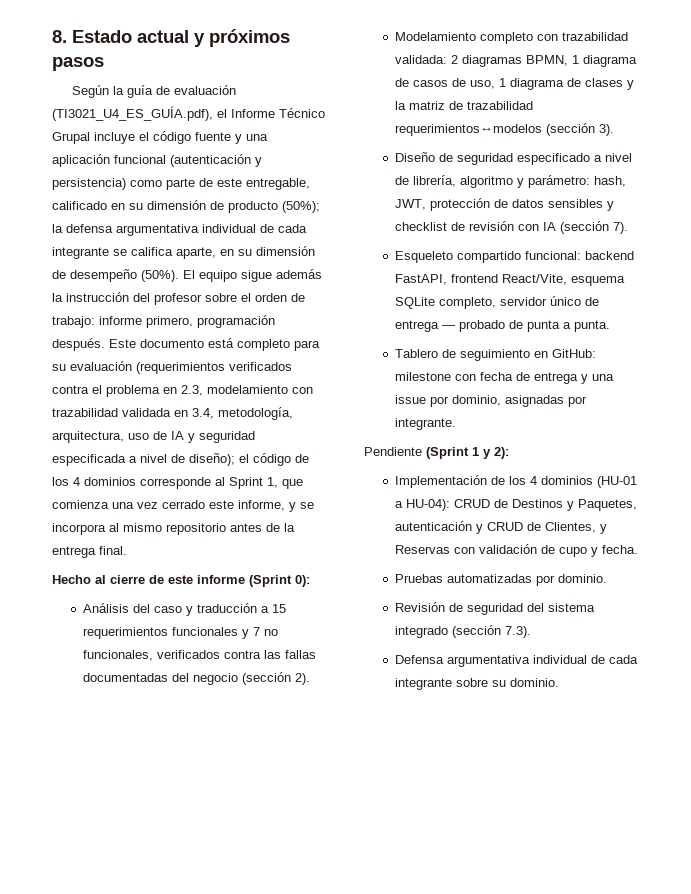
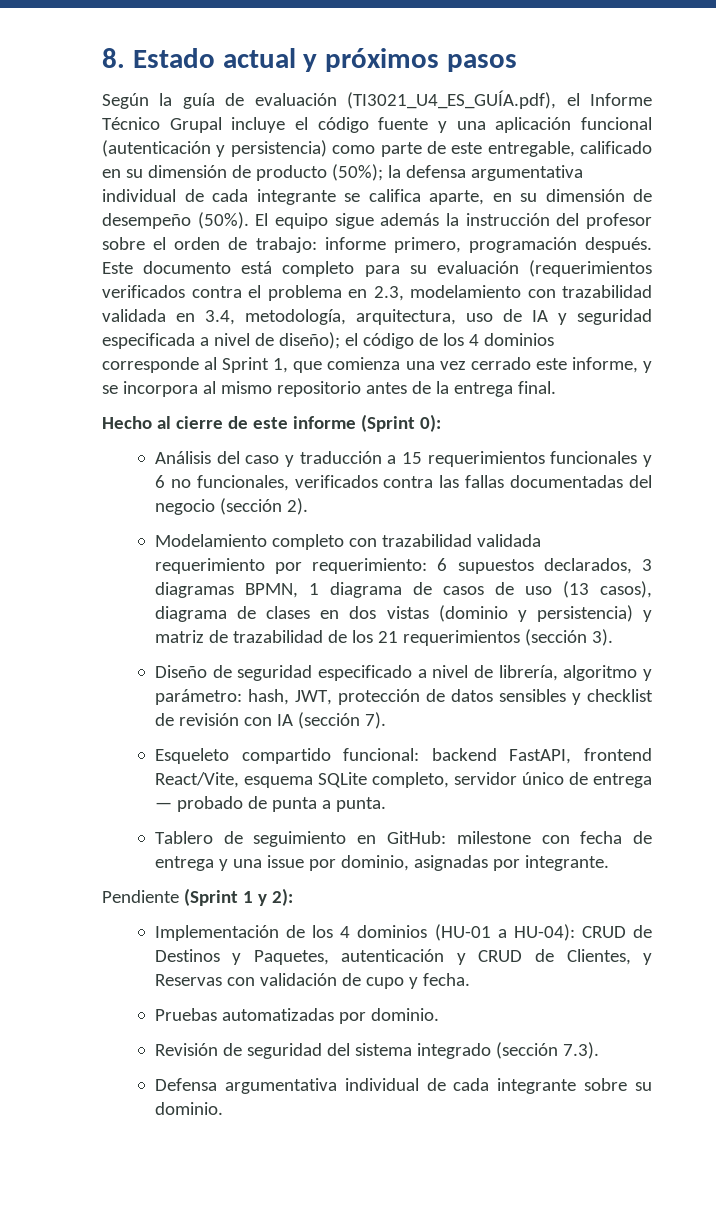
[253,627,261,636] 7 -> [154,475,165,488] 6
[395,55,459,64] validada: 2 -> [476,534,541,547] [154,558,652,574] validada requerimiento por requerimiento: 6 supuestos declarados, 3
[470,78,635,90] [395,101,534,110] [395,124,543,136] uso, 1 diagrama de clases y la matriz de trazabilidad requerimientos↔modelos -> [524,581,653,598] [154,605,652,622] [154,630,520,646] uso (13 casos), diagrama de clases en dos vistas (dominio y persistencia) y matriz de trazabilidad de los 21 requerimientos

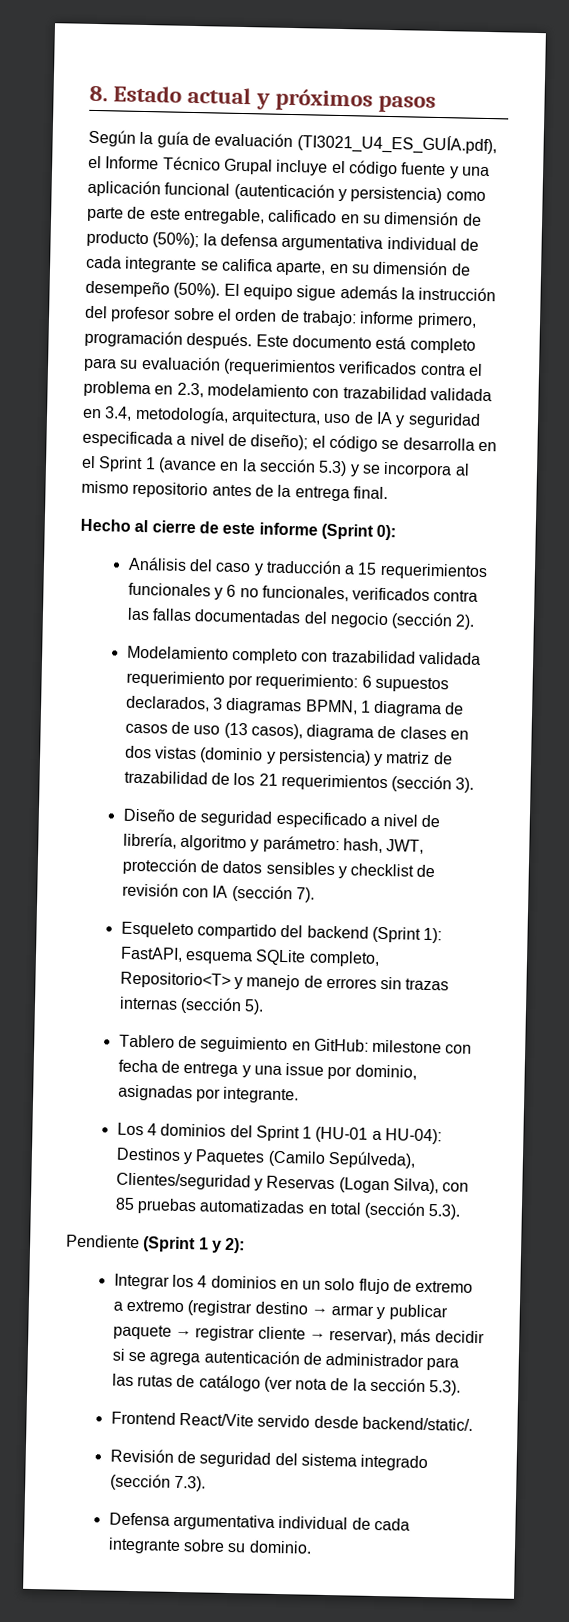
[418,333,554,346] [102,357,638,373] de los 4 dominios corresponde al Sprint 1, que comienza una vez cerrado este informe, -> [381,437,497,452] [81,455,348,477] se desarrolla en el Sprint 1 (avance en la sección 5.3)
[343,748,652,764] [154,772,652,788] [154,796,386,812] funcional: backend FastAPI, frontend React/Vite, esquema SQLite completo, servidor único de entrega — probado de punta a punta. -> [280,924,443,944] [119,946,380,967] [119,971,450,991] [118,996,265,1015] del backend (Sprint 1): FastAPI, esquema SQLite completo, Repositorio<T> y manejo de errores sin trazas internas (sección 5).
(609, 863) none -> [116,1122,443,1145] [115,1147,416,1169] [115,1172,470,1195] [114,1197,461,1220] // Los 4 dominios del Sprint 1 (HU-01 a HU-04): Destinos y Paquetes (Camilo Sepúlveda), Clientes/seguridad y Reservas (Logan Silva), con 85 pruebas automatizadas en total (sección 5.3).
[154,924,652,941] [154,949,652,965] [154,973,470,989] [154,1008,439,1024] Implementación de los 4 dominios (HU-01 a HU-04): CRUD de Destinos y Paquetes, autenticación y CRUD de Clientes, y Reservas con validación de cupo y fecha. // Pruebas automatizadas por dominio. -> [113,1273,474,1295] [112,1299,448,1321] [112,1324,485,1345] [111,1348,460,1371] [111,1373,462,1396] [110,1411,473,1431] Integrar los 4 dominios en un solo flujo de extremo a extremo (registrar destino → armar y publicar paquete → registrar cliente → reservar), más decidir si se agrega autenticación de administrador para las rutas de catálogo (ver nota de la sección 5.3). // Frontend React/Vite servido desde backend/static/.

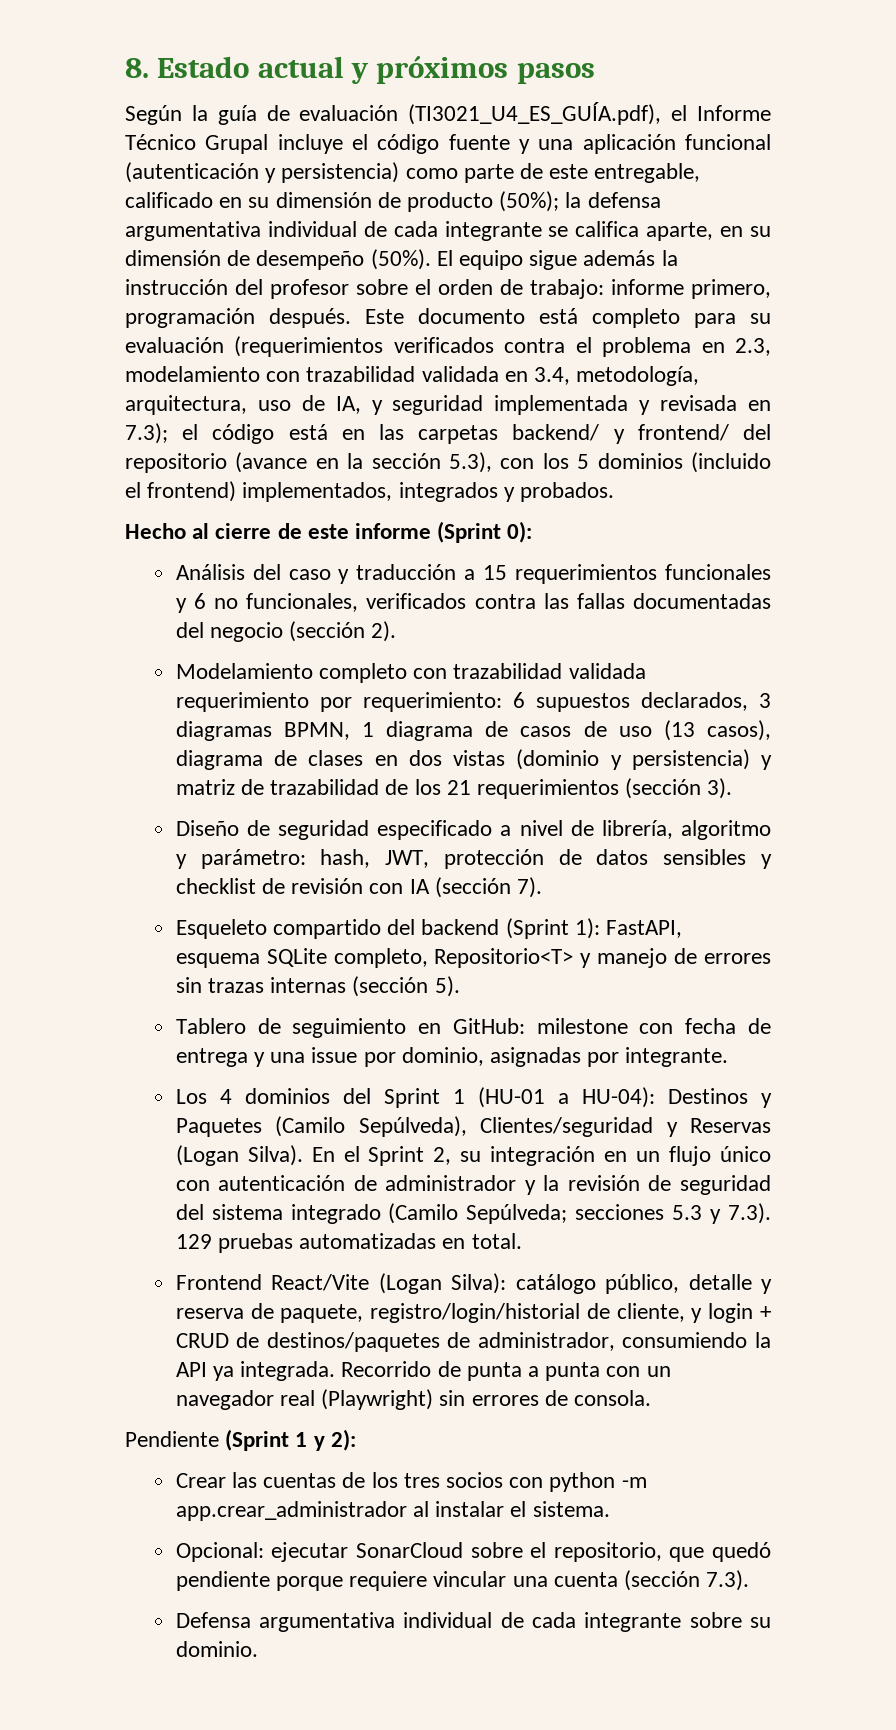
[375,411,393,425] IA -> [335,396,361,414] IA,
[82,430,497,452] [81,455,470,479] [81,480,388,502] especificada a nivel de diseño); el código se desarrolla en el Sprint 1 (avance en la sección 5.3) y se incorpora al mismo repositorio antes de la entrega final. -> [494,395,772,415] [125,423,771,444] [125,452,771,473] [125,481,615,502] implementada y revisada en 7.3); el código está en las carpetas backend/ y frontend/ del repositorio (avance en la sección 5.3), con los 5 dominios (incluido el frontend) implementados, integrados y probados.
[392,1178,470,1195] [114,1197,461,1220] Silva), con 85 pruebas automatizadas en total (sección 5.3). -> [247,1145,772,1166] [175,1175,771,1195] [175,1203,771,1224] [175,1233,522,1253] [175,1273,772,1294] [175,1303,771,1323] [175,1332,772,1352] [175,1361,671,1381] [175,1389,652,1410] Silva). En el Sprint 2, su integración en un flujo único con autenticación de administrador y la revisión de seguridad del sistema integrado (Camilo Sepúlveda; secciones 5.3 y 7.3). 129 pruebas automatizadas en total. // Frontend React/Vite (Logan Silva): catálogo público, detalle y reserva de paquete, registro/login/historial de cliente, y login + CRUD de destinos/paquetes de administrador, consumiendo la API ya integrada. Recorrido de punta a punta con un navegador real (Playwright) sin errores de consola.
[113,1273,474,1295] [112,1299,448,1321] [112,1324,485,1345] [111,1348,460,1371] [111,1373,462,1396] [110,1411,473,1431] [109,1448,429,1472] Integrar los 4 dominios en un solo flujo de extremo a extremo (registrar destino → armar y publicar paquete → registrar cliente → reservar), más decidir si se agrega autenticación de administrador para las rutas de catálogo (ver nota de la sección 5.3). // Frontend React/Vite servido desde backend/static/. // Revisión de seguridad del sistema integrado -> [175,1472,647,1492] [175,1501,610,1521] [175,1542,771,1562] [175,1571,618,1591] Crear las cuentas de los tres socios con python -m app.crear_administrador al instalar el sistema. // Opcional: ejecutar SonarCloud sobre el repositorio, que quedó pendiente porque requiere vincular una cuenta

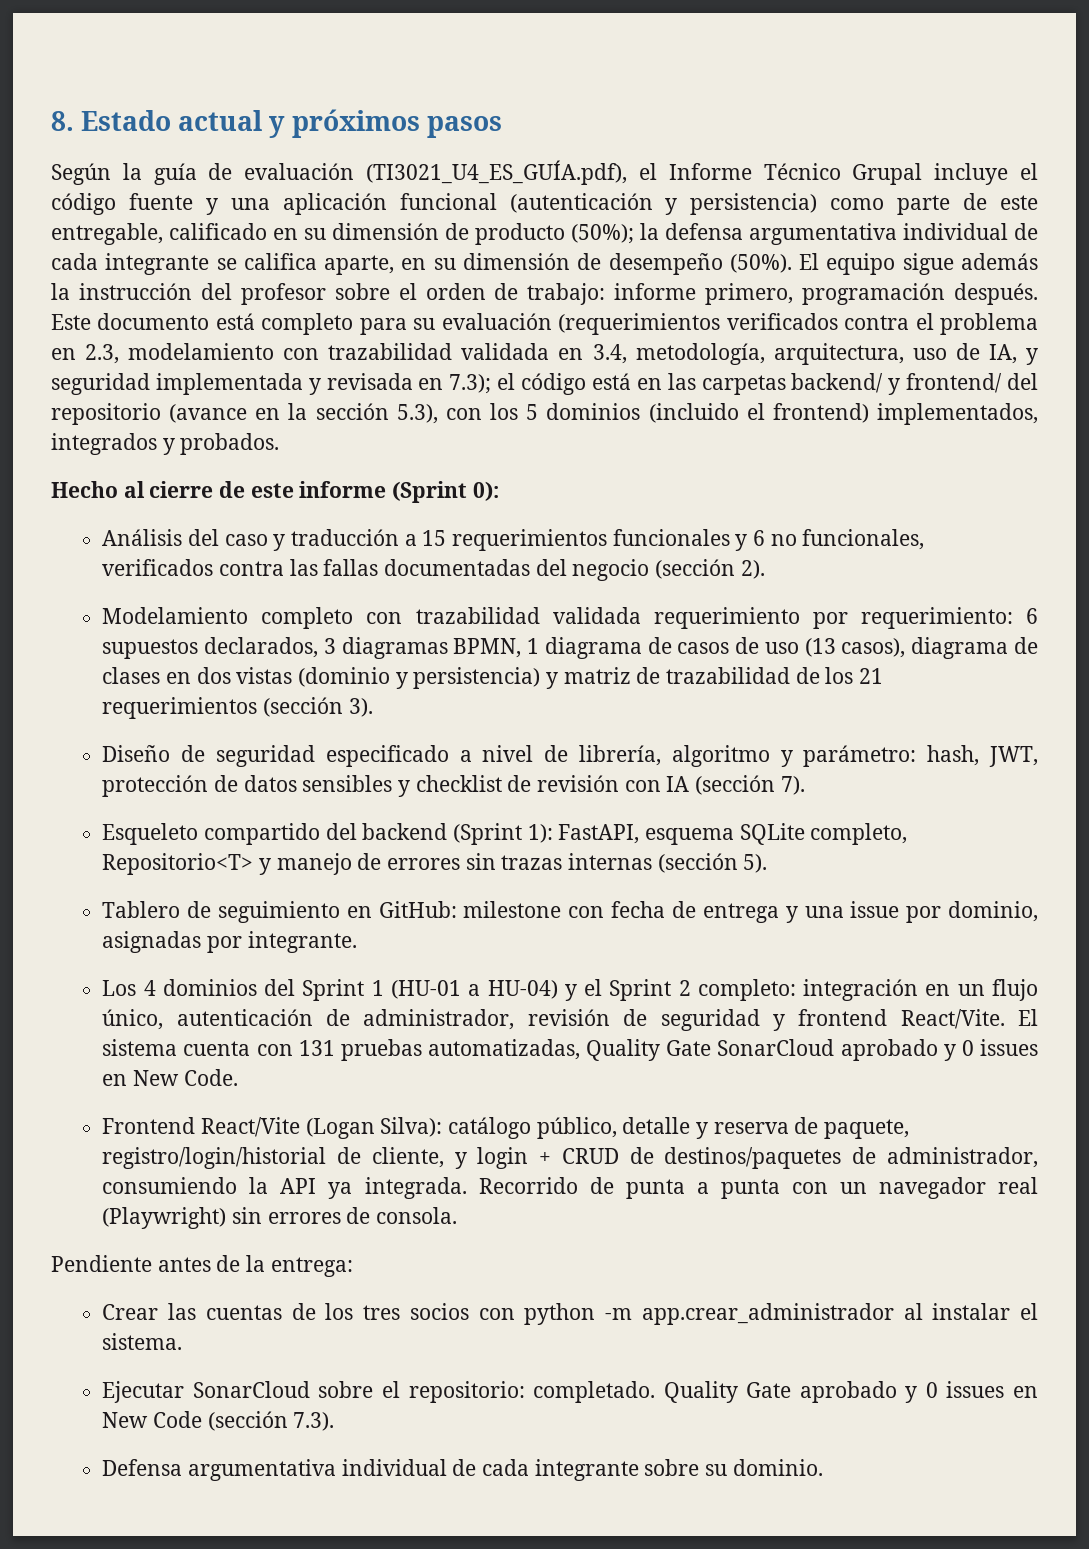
[581,1087,772,1108] [175,1116,771,1137] [175,1145,772,1166] [175,1175,771,1195] [175,1203,771,1224] [175,1233,522,1253] HU-04): Destinos y Paquetes (Camilo Sepúlveda), Clientes/seguridad y Reservas (Logan Silva). En el Sprint 2, su integración en un flujo único con autenticación de administrador y la revisión de seguridad del sistema integrado (Camilo Sepúlveda; secciones 5.3 y 7.3). 129 pruebas automatizadas en total. -> [487,979,1038,1001] [102,1009,1039,1031] [102,1039,1038,1061] [102,1069,238,1086] HU-04) y el Sprint 2 completo: integración en un flujo único, autenticación de administrador, revisión de seguridad y frontend React/Vite. El sistema cuenta con 131 pruebas automatizadas, Quality Gate SonarCloud aprobado y 0 issues en New Code.
[225,1429,356,1451] (Sprint 1 y 2): -> [157,1255,353,1277] antes de la entrega:
[175,1542,349,1562] Opcional: ejecutar -> [102,1381,185,1403] Ejecutar
[553,1542,771,1562] [175,1571,618,1591] repositorio, que quedó pendiente porque requiere vincular una cuenta -> [408,1381,1038,1403] [102,1411,202,1428] repositorio: completado. Quality Gate aprobado y 0 issues en New Code

